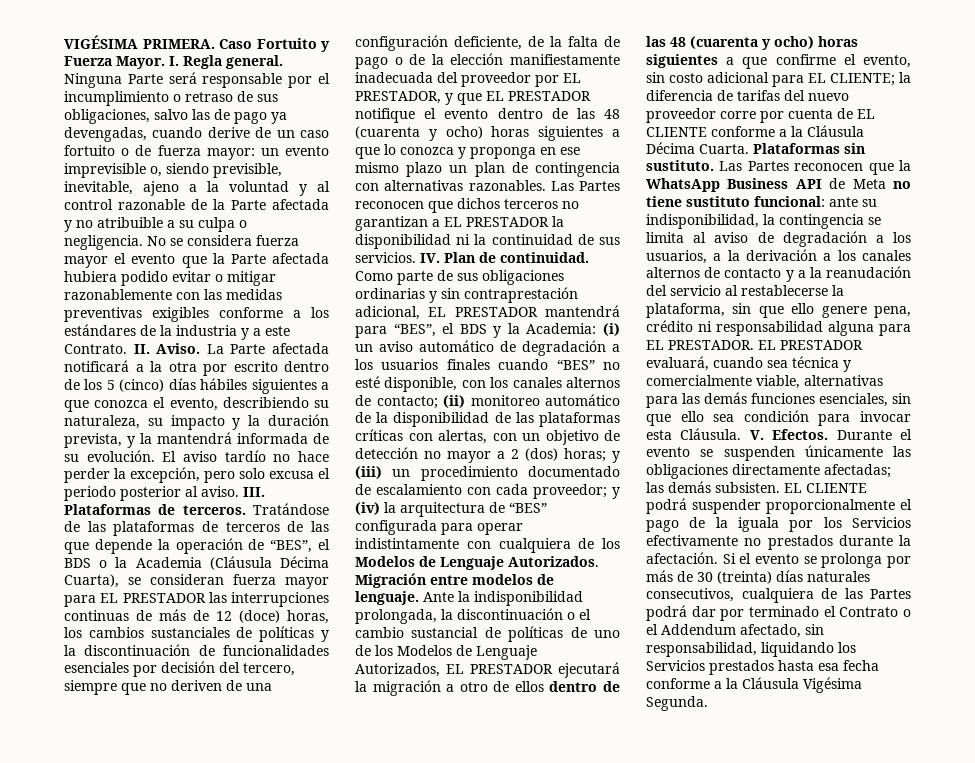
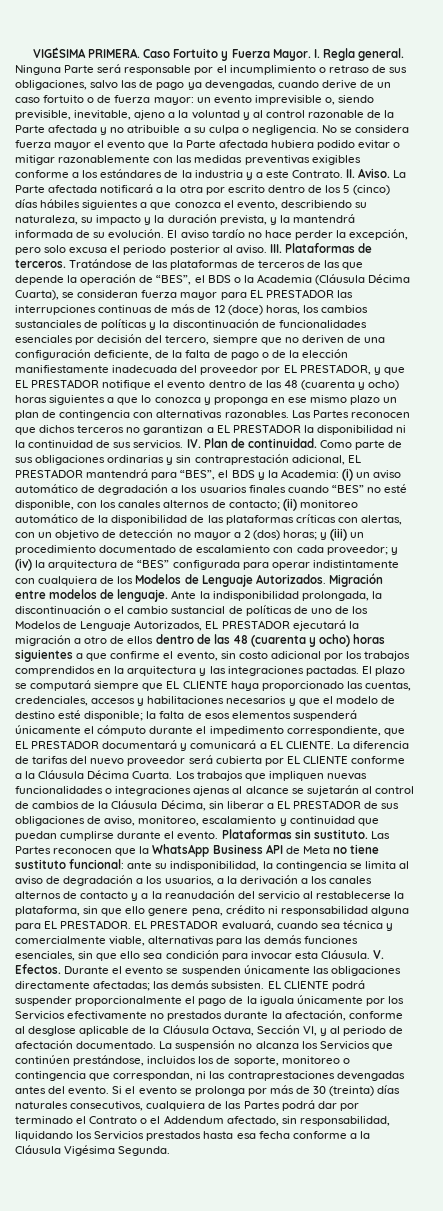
[772,72,911,87] para EL CLIENTE; la -> [323,651,411,661] [15,666,405,676] [15,680,411,691] [15,696,395,706] [15,710,357,721] [15,725,405,736] [15,740,350,751] por los trabajos comprendidos en la arquitectura y las integraciones pactadas. El plazo se computará siempre que EL CLIENTE haya proporcionado las cuentas, credenciales, accesos y habilitaciones necesarios y que el modelo de destino esté disponible; la falta de esos elementos suspenderá únicamente el cómputo durante el impedimento correspondiente, que EL PRESTADOR documentará y comunicará a EL CLIENTE. La
[720,108,853,123] corre por cuenta de -> [188,755,284,766] será cubierta por
(749, 149) none -> [175,771,367,781] [15,785,414,796] [15,800,400,811] [15,816,379,826] [15,831,219,841] Los trabajos que impliquen nuevas funcionalidades o integraciones ajenas al alcance se sujetarán al control de cambios de la Cláusula Décima, sin liberar a EL PRESTADOR de sus obligaciones de aviso, monitoreo, escalamiento y continuidad que puedan cumplirse durante el evento.
(779, 524) none -> [296,995,363,1004] únicamente
[646,552,718,564] afectación. -> [284,1010,403,1021] [15,1025,404,1036] [15,1040,393,1051] [15,1055,350,1066] [15,1071,405,1081] [15,1086,110,1095] afectación, conforme al desglose aplicable de la Cláusula Octava, Sección VI, y al periodo de afectación documentado. La suspensión no alcanza los Servicios que continúen prestándose, incluidos los de soporte, monitoreo o contingencia que correspondan, ni las contraprestaciones devengadas antes del evento.

